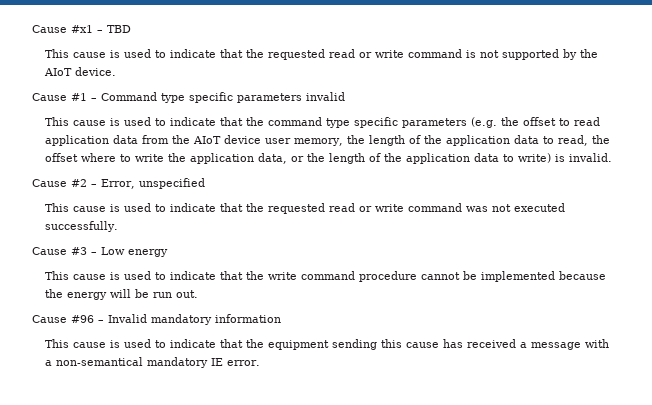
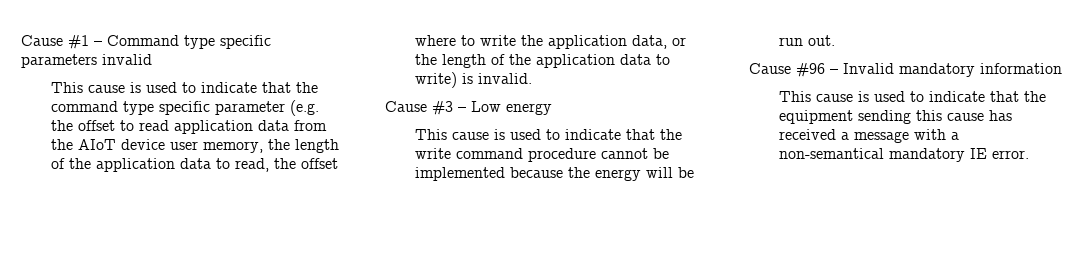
[32,25,131,33] [45,49,599,60] [44,67,117,76] [32,93,67,101] Cause #x1 – TBD // This cause is used to indicate that the requested read or write command is not supported by the AIoT device. // Cause -> [21,35,63,46] Cause
[402,118,468,128] parameters -> [214,101,285,115] parameter
[32,178,205,189] [45,203,566,214] [45,221,119,232] // Cause #2 – Error, unspecified // This cause is used to indicate that the requested read or write command was not executed successfully. -> (532, 78) none

